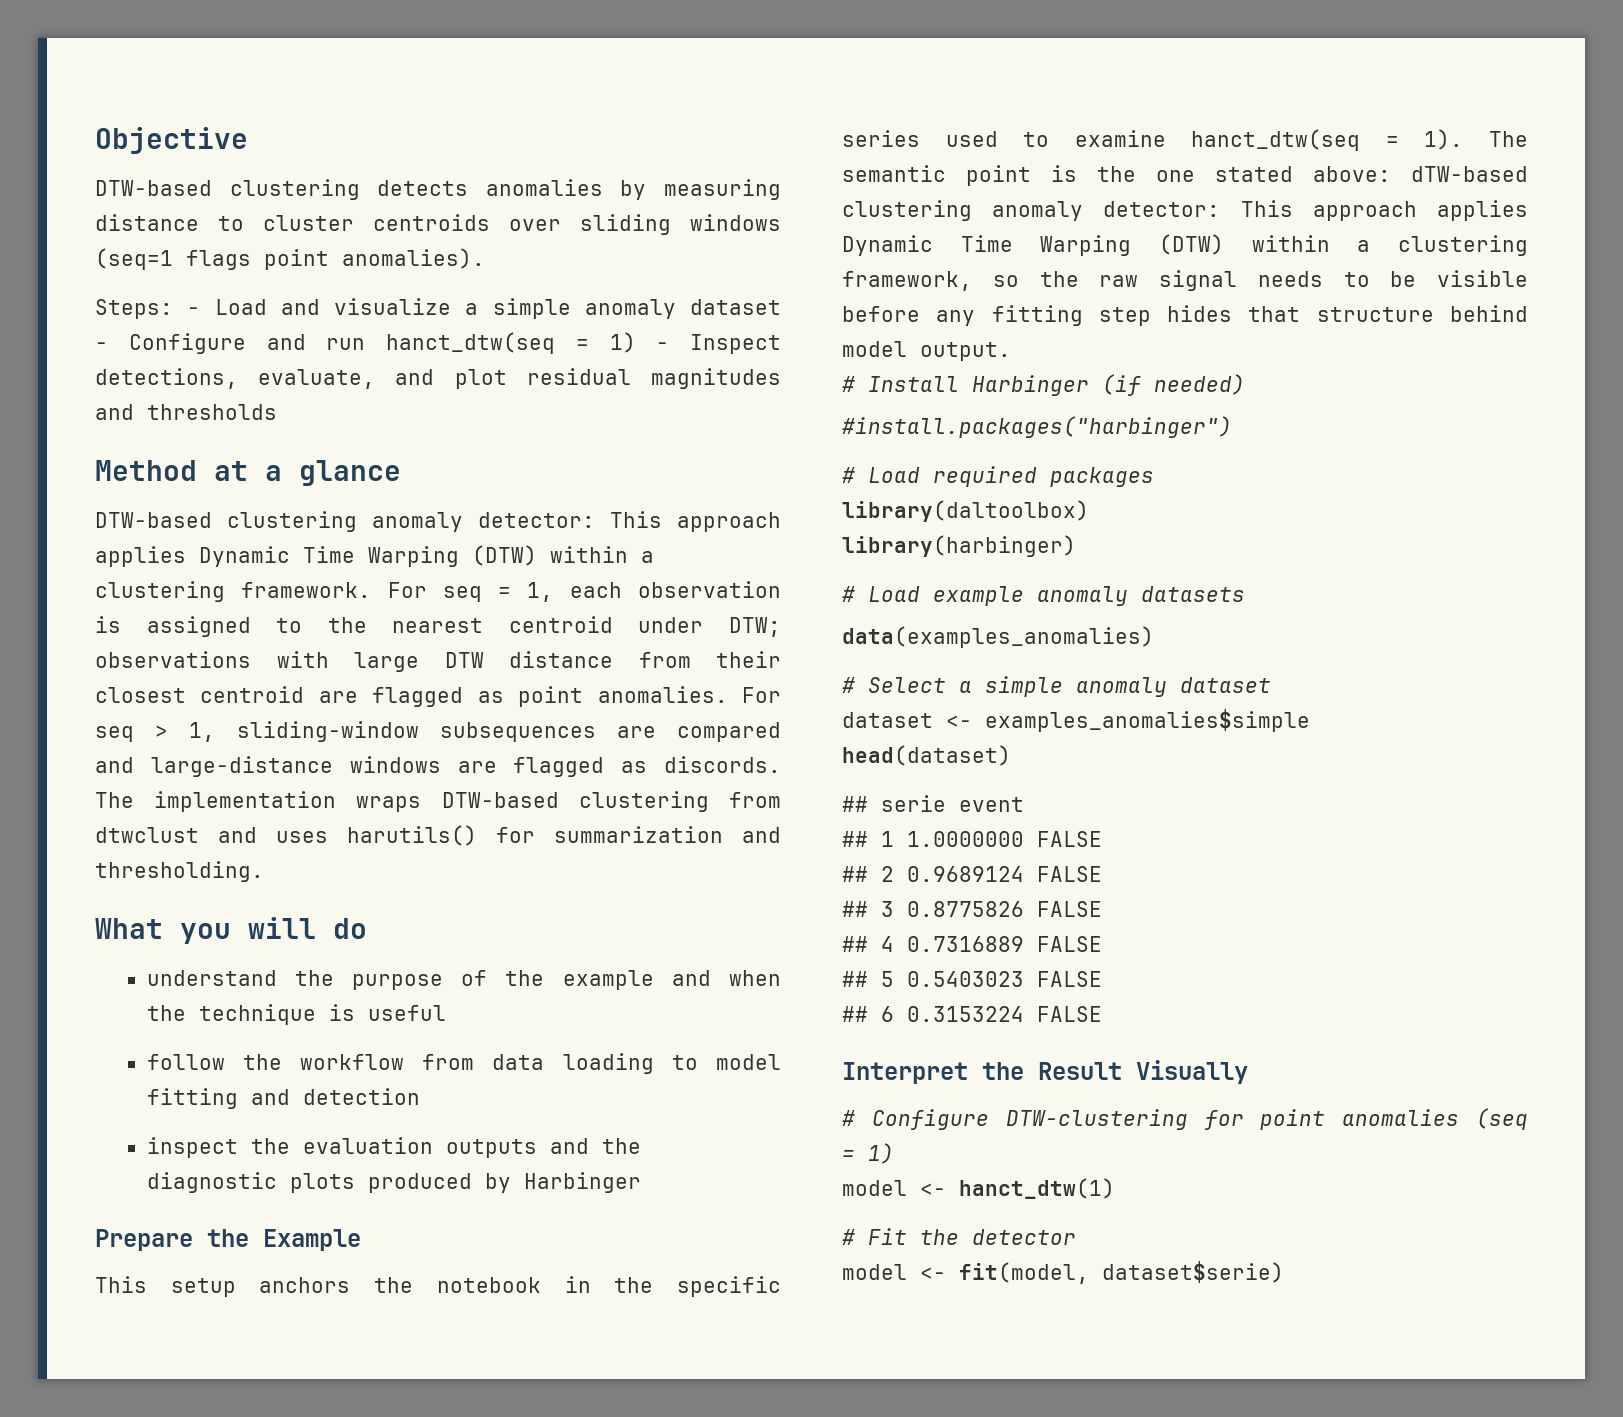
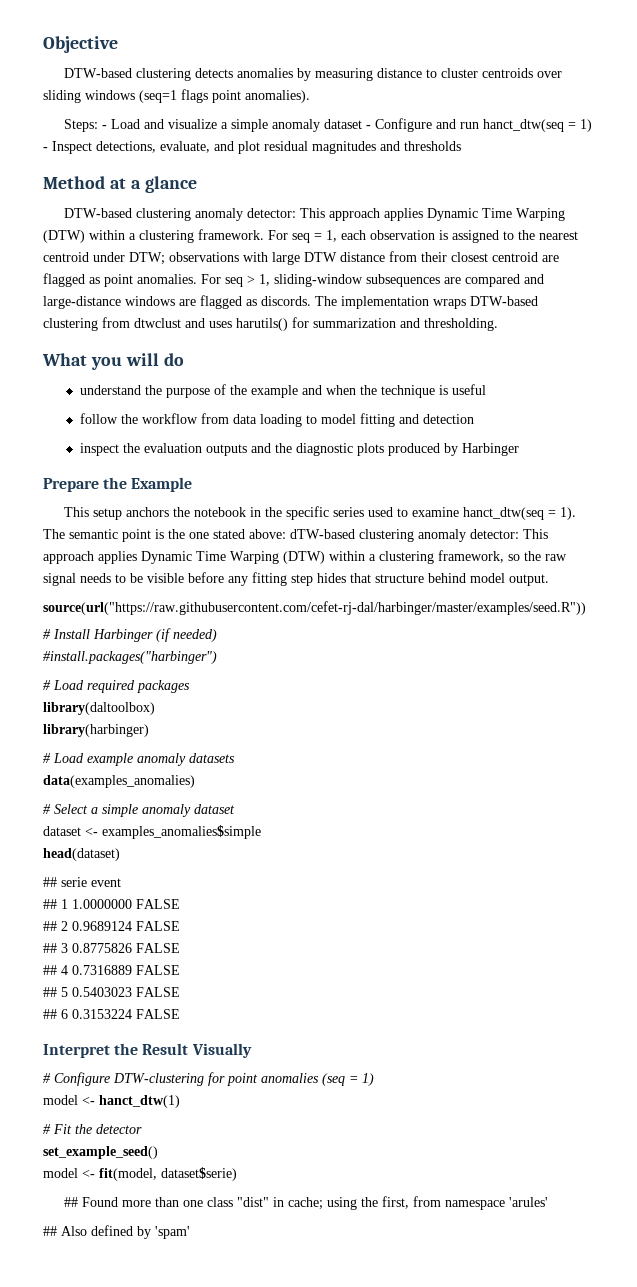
(1011, 351) none -> [43,601,586,615] // source(url("https://raw.githubusercontent.com/cefet-rj-dal/harbinger/master/examples/seed.R"))
(1076, 1237) none -> [43,1146,158,1159] // set_example_seed()
(1284, 1272) none -> [63,1196,548,1210] [43,1225,190,1239] // ## Found more than one class "dist" in cache; using the first, from namespace 'arules' // ## Also defined by 'spam'

